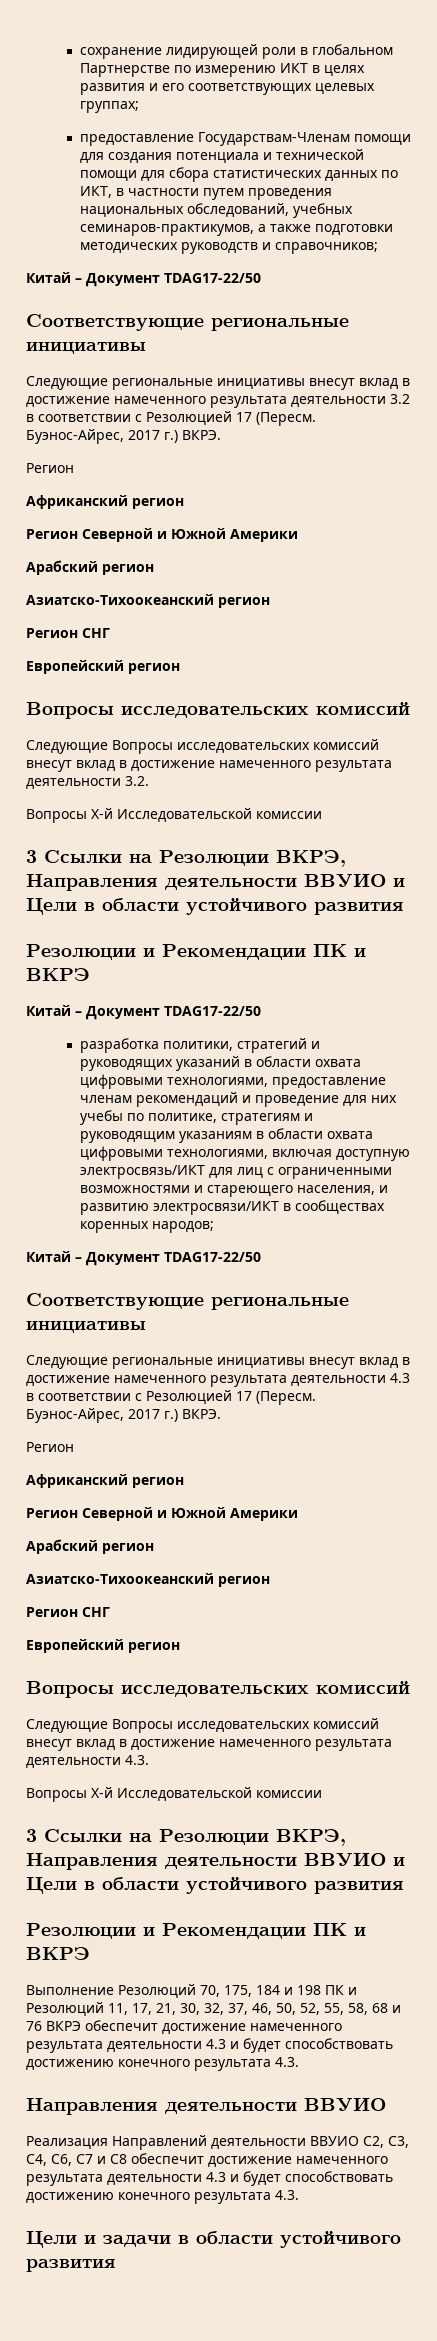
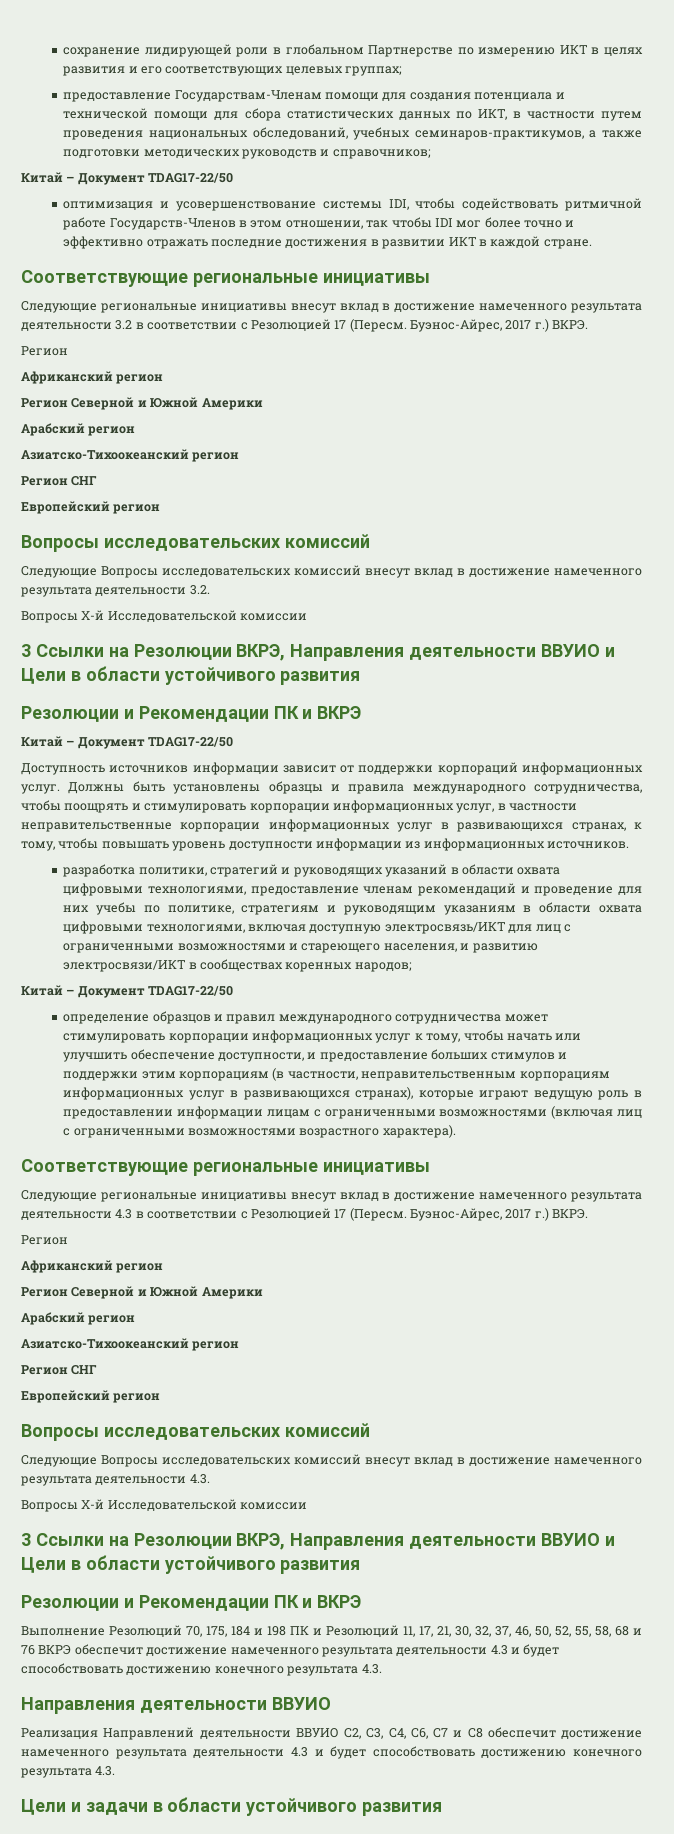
(261, 278) none -> [63,198,642,211] [63,217,575,230] [63,236,592,249] // оптимизация и усовершенствование системы IDI, чтобы содействовать ритмичной работе Государств-Членов в этом отношении, так чтобы IDI мог более точно и эффективно отражать последние достижения в развитии ИКТ в каждой стране.
(261, 1011) none -> [21,762,643,775] [21,781,642,794] [21,800,577,813] [21,819,642,832] [21,838,629,851] // Доступность источников информации зависит от поддержки корпораций информационных услуг. Должны быть установлены образцы и правила международного сотрудничества, чтобы поощрять и стимулировать корпорации информационных услуг, в частности неправительственные корпорации информационных услуг в развивающихся странах, к тому, чтобы повышать уровень доступности информации из информационных источников.
(261, 1257) none -> [63,1011,548,1024] [63,1030,582,1043] [63,1049,567,1062] [63,1068,610,1081] [63,1087,642,1100] [63,1106,642,1119] [63,1125,456,1138] // определение образцов и правил международного сотрудничества может стимулировать корпорации информационных услуг к тому, чтобы начать или улучшить обеспечение доступности, и предоставление больших стимулов и поддержки этим корпорациям (в частности, неправительственным корпорациям информационных услуг в развивающихся странах), которые играют ведущую роль в предоставлении информации лицам с ограниченными возможностями (включая лиц с ограниченными возможностями возрастного характера).

